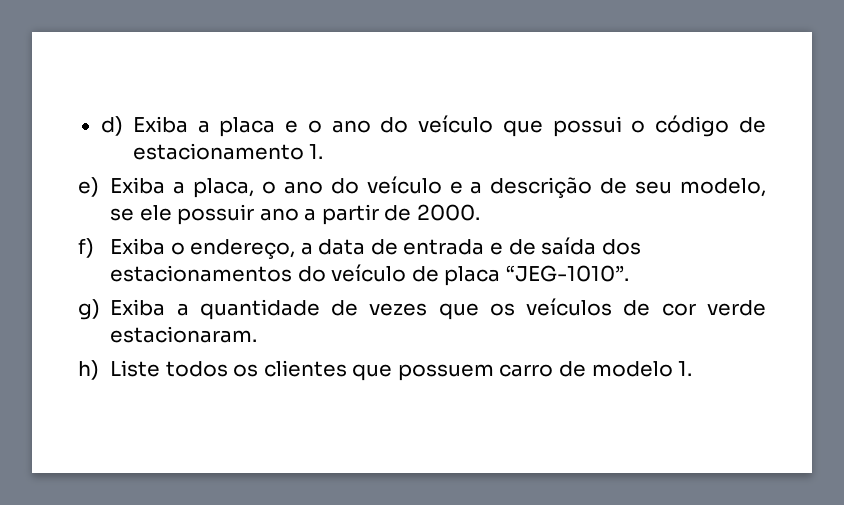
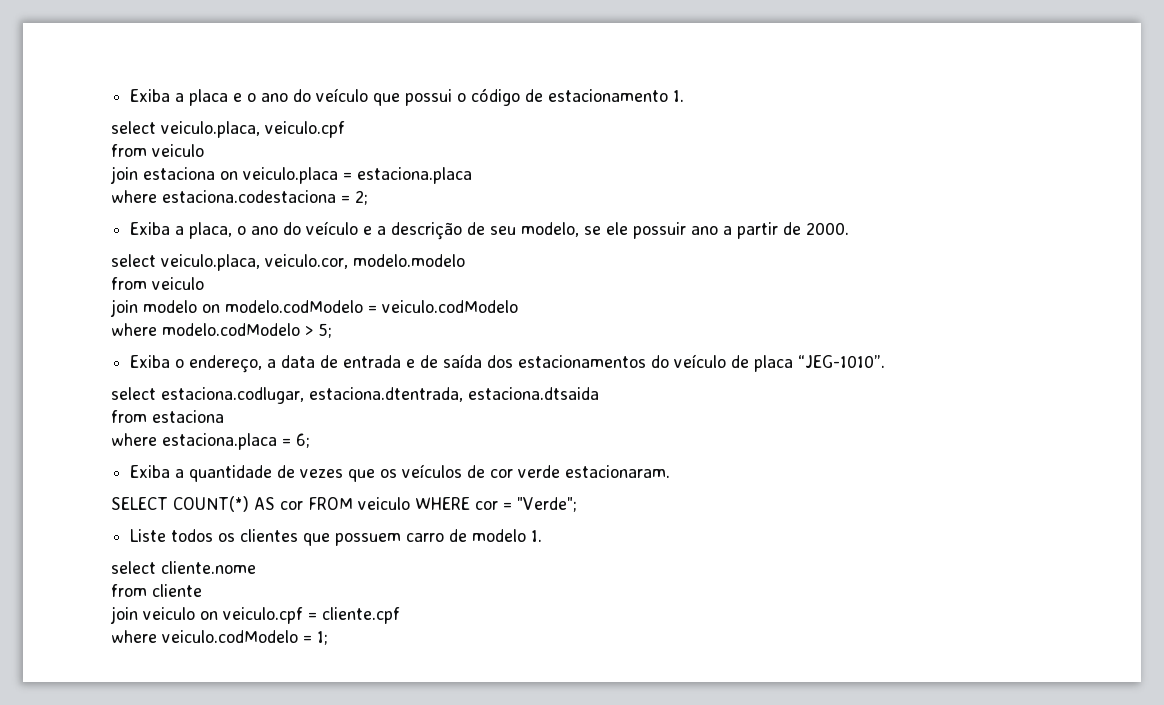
[100,116,123,136] d) -> (130, 95) none
[78,177,99,197] e) -> [111,121,345,138] [111,144,204,157] [110,166,472,184] [111,190,368,205] select veiculo.placa, veiculo.cpf // from veiculo // join estaciona on veiculo.placa = estaciona.placa // where estaciona.codestaciona = 2; //
[78,238,94,258] f) -> [111,254,465,271] [111,277,204,290] [110,299,518,317] [111,323,332,338] select veiculo.placa, veiculo.cor, modelo.modelo // from veiculo // join modelo on modelo.codModelo = veiculo.codModelo // where modelo.codModelo > 5; //
[78,299,100,320] g) -> [111,387,599,404] [111,410,224,423] [111,433,310,450] select estaciona.codlugar, estaciona.dtentrada, estaciona.dtsaida // from estaciona // where estaciona.placa = 6; //
[78,360,99,380] h) -> [111,496,577,512] SELECT COUNT(*) AS cor FROM veiculo WHERE cor = "Verde"; //
(693, 368) none -> [111,561,256,574] [111,584,202,597] [110,606,400,624] [111,630,328,645] // select cliente.nome // from cliente // join veiculo on veiculo.cpf = cliente.cpf // where veiculo.codModelo = 1;

